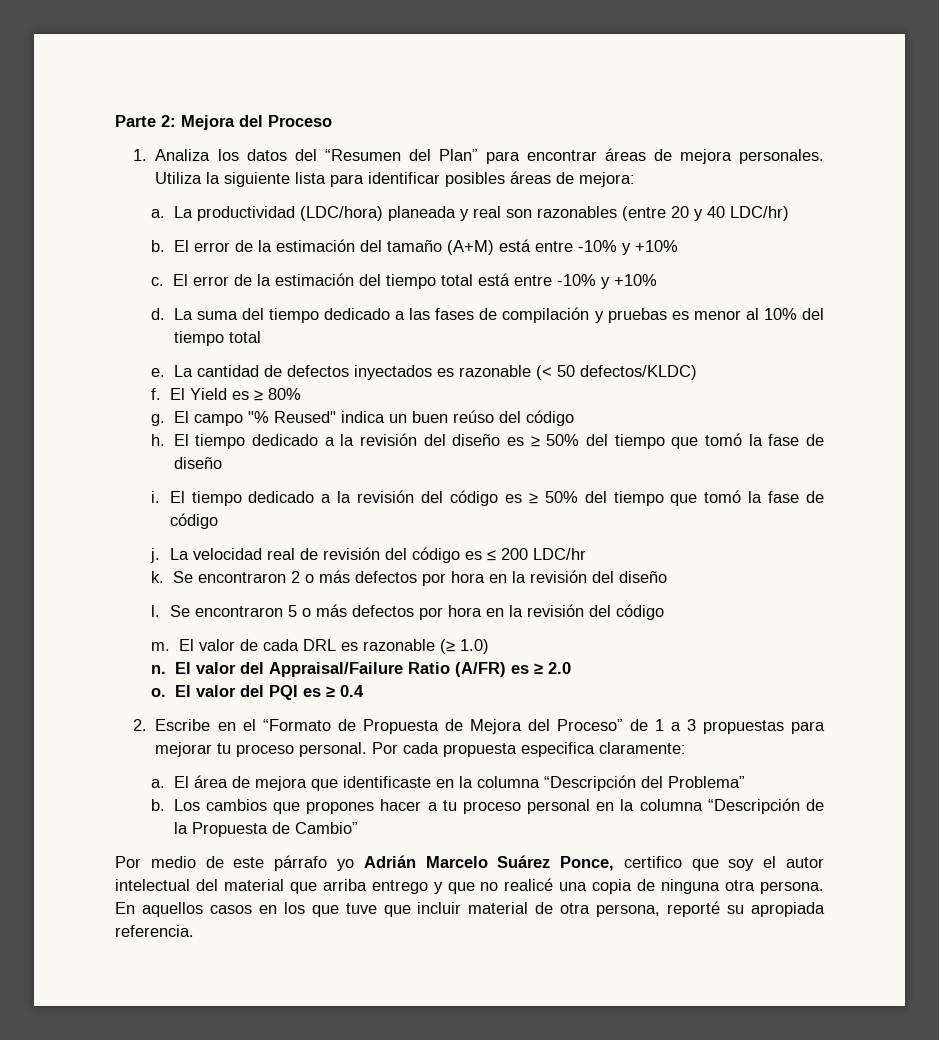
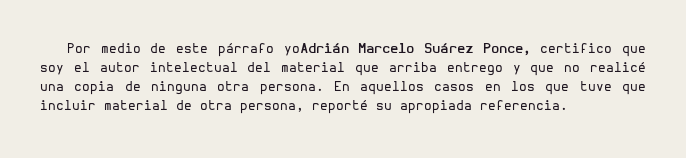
[115,115,332,130] [133,148,824,164] [155,171,636,187] [151,206,789,221] [151,239,678,255] [151,273,657,289] [151,307,824,323] [173,331,261,346] [151,365,697,380] [151,388,301,401] [151,410,574,426] [151,433,824,449] [173,457,222,469] [151,490,825,506] [169,513,218,529] [150,547,586,563] [151,570,667,586] [151,604,664,620] [151,639,489,654] [151,662,571,677] [151,685,364,700] [133,719,826,734] [155,742,687,757] [151,775,745,791] [151,798,824,814] [173,822,358,837] Parte 2: Mejora del Proceso // 1. Analiza los datos del “Resumen del Plan” para encontrar áreas de mejora personales. Utiliza la siguiente lista para identificar posibles áreas de mejora: // a. La productividad (LDC/hora) planeada y real son razonables (entre 20 y 40 LDC/hr) // b. El error de la estimación del tamaño (A+M) está entre -10% y +10% // c. El error de la estimación del tiempo total está entre -10% y +10% // d. La suma del tiempo dedicado a las fases de compilación y pruebas es menor al 10% del tiempo total // e. La cantidad de defectos inyectados es razonable (< 50 defectos/KLDC) // f. El Yield es ≥ 80% // g. El campo "% Reused" indica un buen reúso del código // h. El tiempo dedicado a la revisión del diseño es ≥ 50% del tiempo que tomó la fase de diseño // i. El tiempo dedicado a la revisión del código es ≥ 50% del tiempo que tomó la fase de código // j. La velocidad real de revisión del código es ≤ 200 LDC/hr // k. Se encontraron 2 o más defectos por hora en la revisión del diseño // l. Se encontraron 5 o más defectos por hora en la revisión del código // m. El valor de cada DRL es razonable (≥ 1.0) // n. El valor del Appraisal/Failure Ratio (A/FR) es ≥ 2.0 // o. El valor del PQI es ≥ 0.4 // 2. Escribe en el “Formato de Propuesta de Mejora del Proceso” de 1 a 3 propuestas para mejorar tu proceso personal. Por cada propuesta especifica claramente: // a. El área de mejora que identificaste en la columna “Descripción del Problema” // b. Los cambios que propones hacer a tu proceso personal en la columna “Descripción de la Propuesta de Cambio” // -> (67, 48) none
[336,855,416,871] yo Adrián -> [283,43,349,56] yoAdrián

